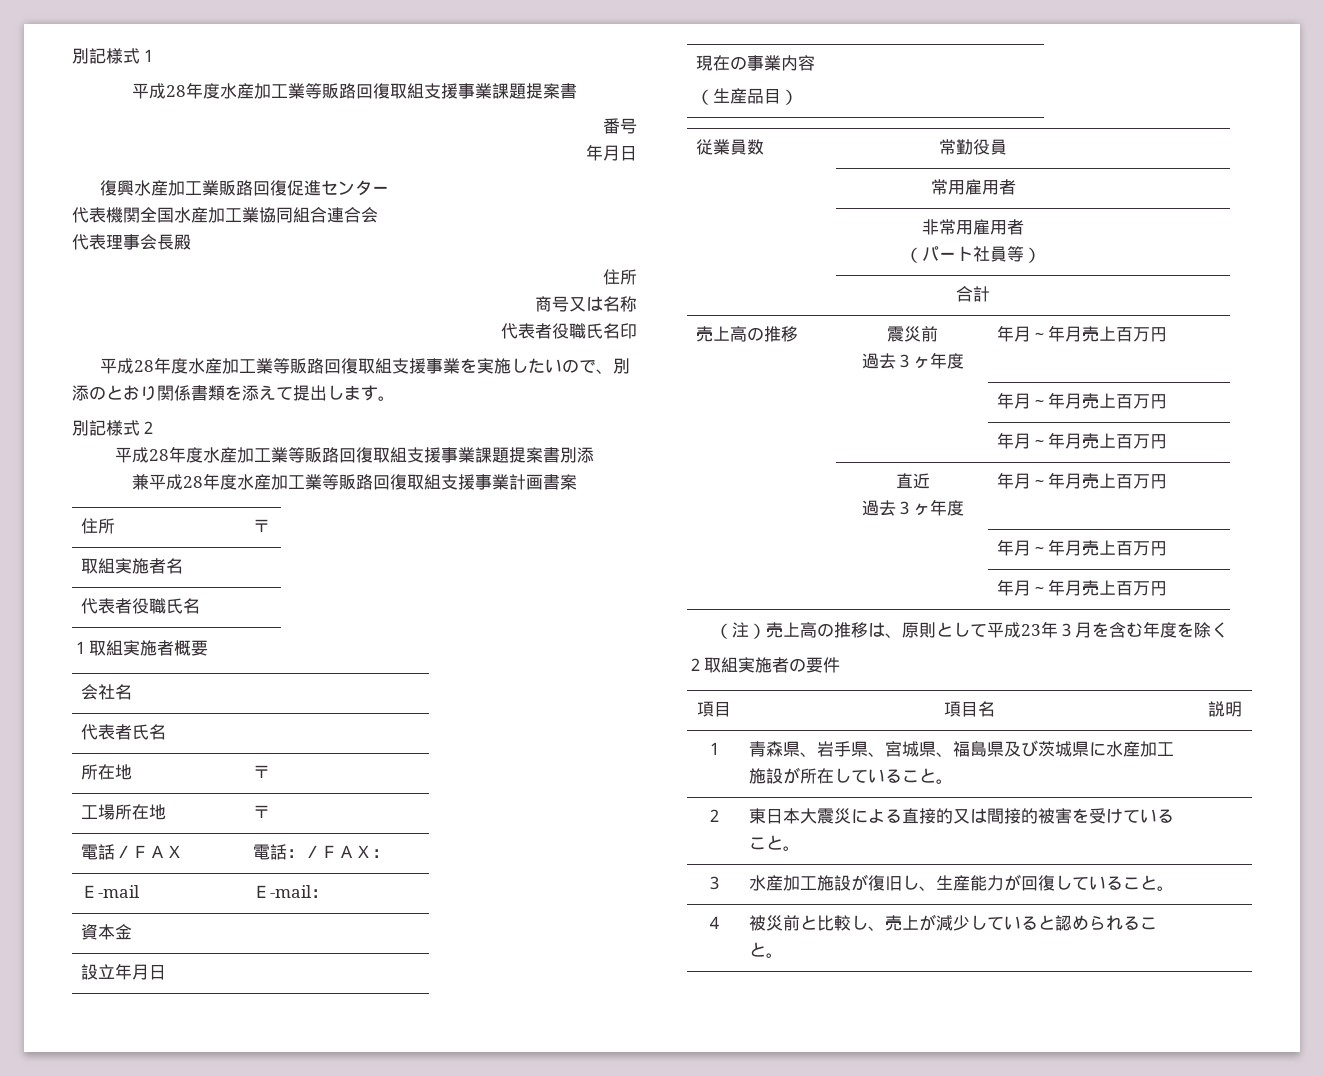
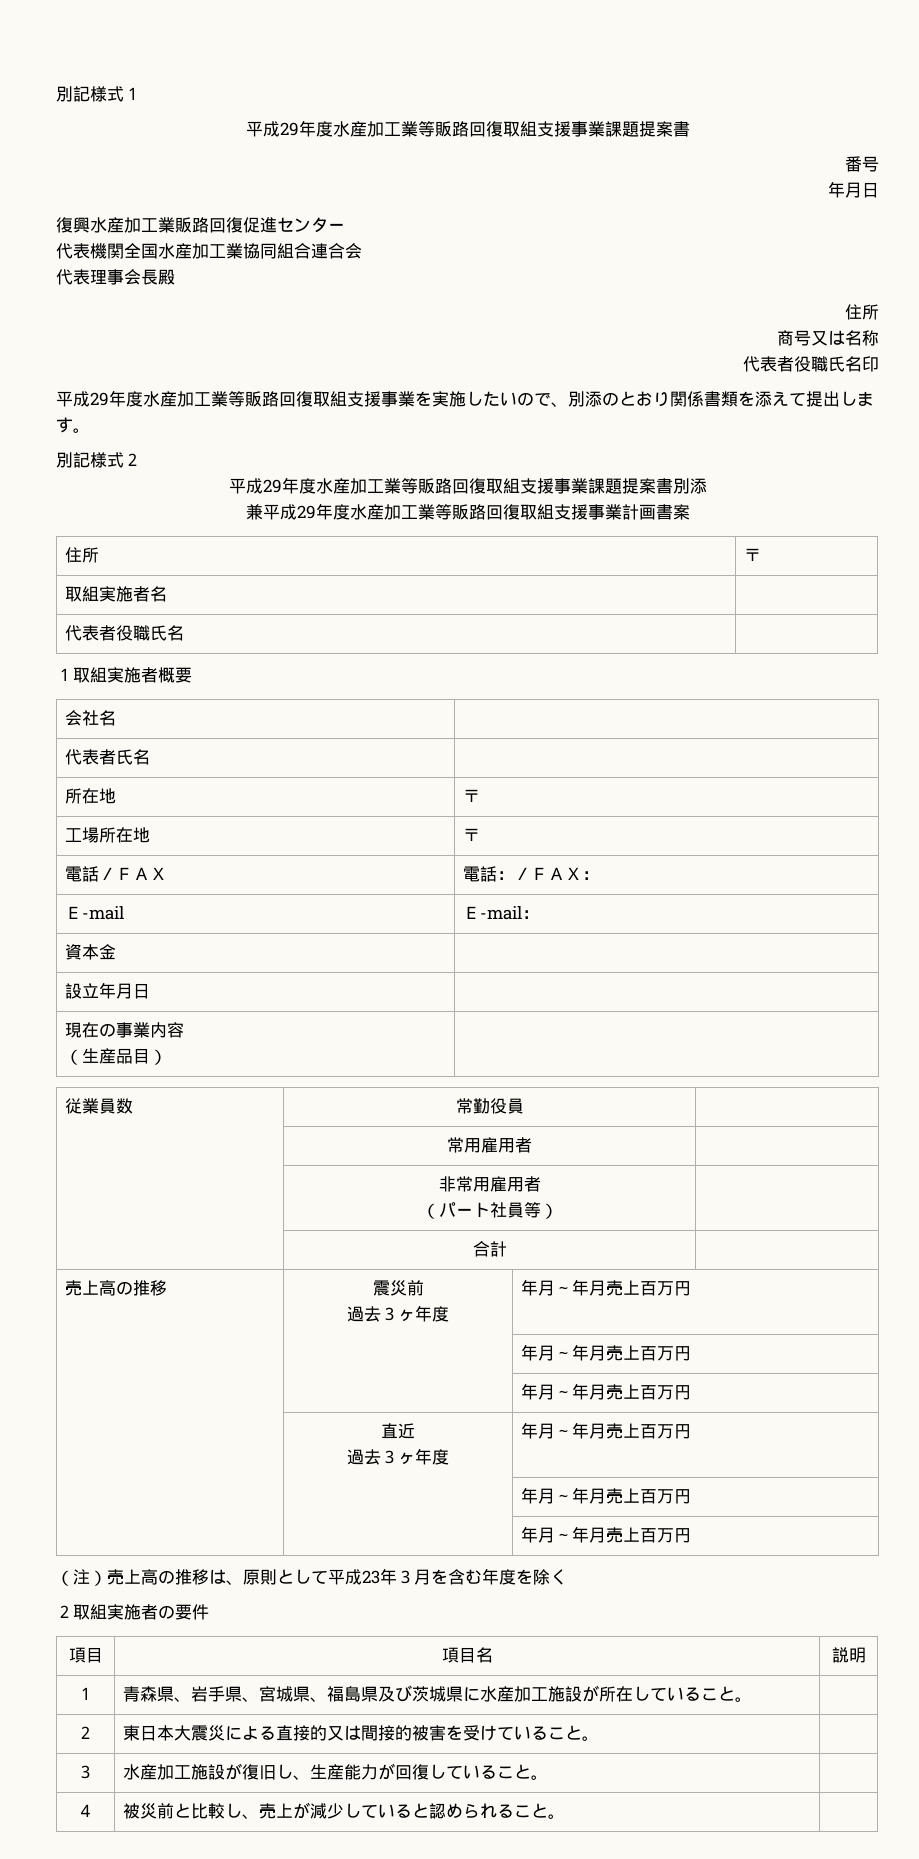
[166,85,186,97] 28 -> [279,122,299,136] 29
[133,360,154,372] 28 -> [90,392,109,406] 29
[149,449,169,461] 28 -> [262,479,282,493] 29
[183,476,203,488] 28 -> [296,505,316,519] 29

